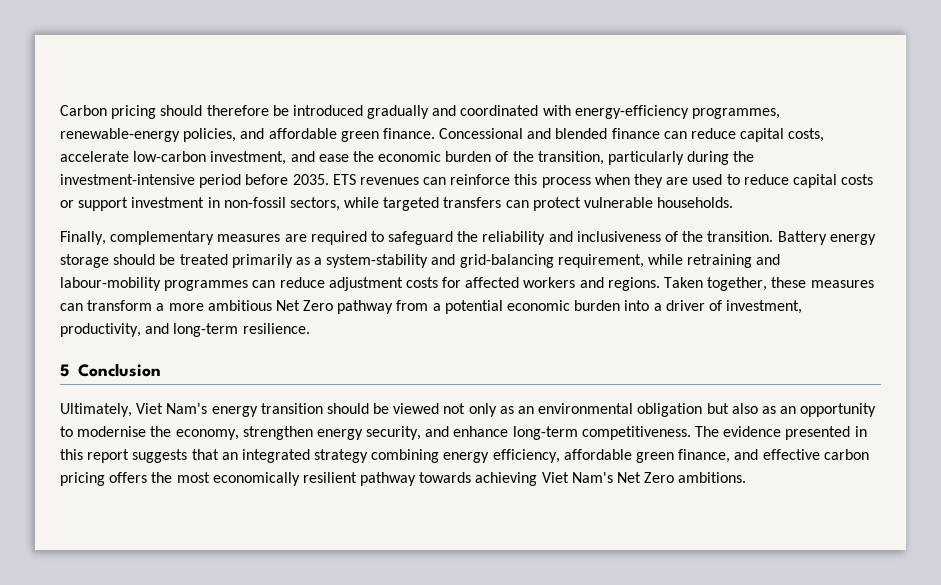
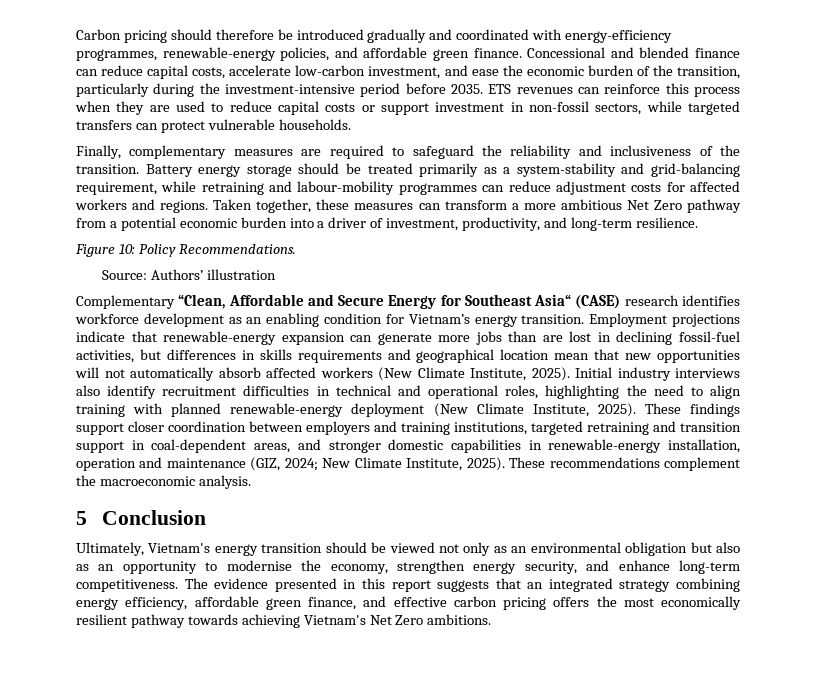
(310, 328) none -> [75,244,296,257] [102,269,277,280] [76,294,740,309] [75,313,740,327] [76,331,741,345] [76,349,740,363] [75,367,740,381] [76,385,741,399] [76,403,741,417] [76,421,741,435] [76,439,740,453] [76,457,740,471] [76,475,251,489] // Figure 10: Policy Recommendations. // Source: Authors’ illustration // Complementary “Clean, Affordable and Secure Energy for Southeast Asia“ (CASE) research identifies workforce development as an enabling condition for Vietnam’s energy transition. Employment projections indicate that renewable-energy expansion can generate more jobs than are lost in declining fossil-fuel activities, but differences in skills requirements and geographical location mean that new opportunities will not automatically absorb affected workers (New Climate Institute, 2025). Initial industry interviews also identify recruitment difficulties in technical and operational roles, highlighting the need to align training with planned renewable-energy deployment (New Climate Institute, 2025). These findings support closer coordination between employers and training institutions, targeted retraining and transition support in coal-dependent areas, and stronger domestic capabilities in renewable-energy installation, operation and maintenance (GIZ, 2024; New Climate Institute, 2025). These recommendations complement the macroeconomic analysis.
[136,403,208,414] Viet Nam's -> [148,543,211,553] Vietnam's
[541,472,613,483] Viet Nam's -> [303,615,366,625] Vietnam's

